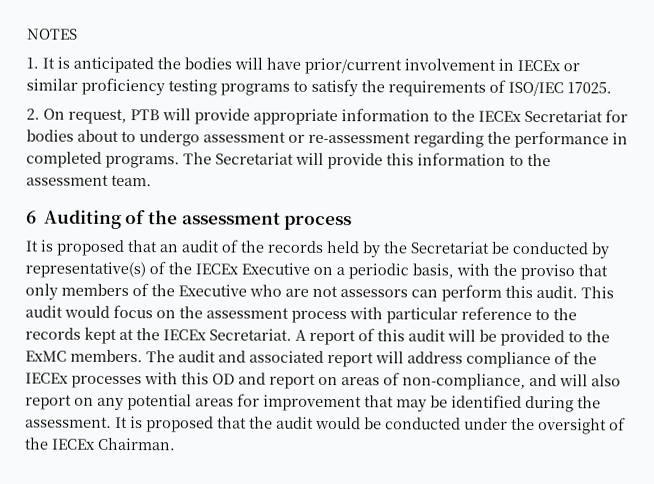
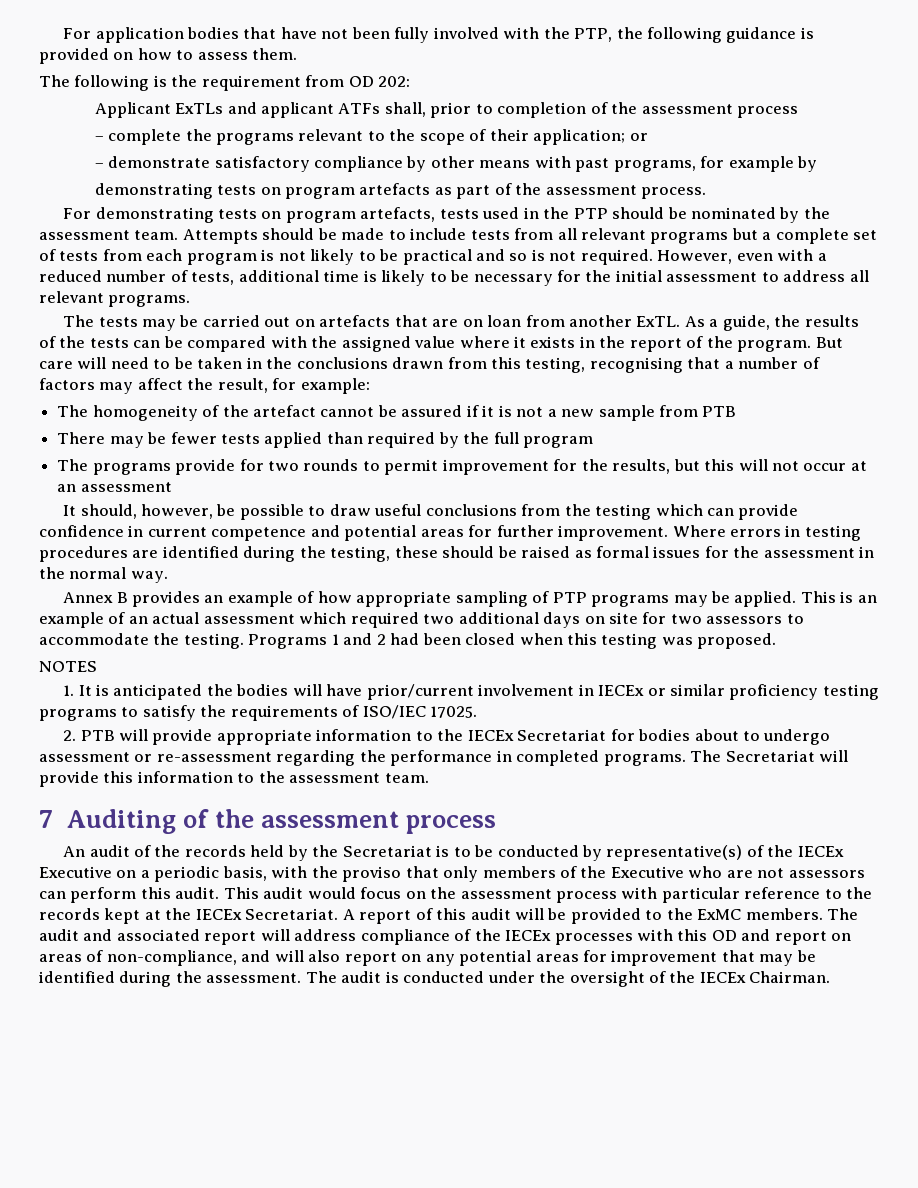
(26, 34) none -> [63,27,814,43] [39,48,298,64] [39,75,411,91] [94,102,799,118] [94,129,648,145] [94,156,818,172] [94,183,707,199] [63,207,830,223] [39,228,878,244] [39,249,827,265] [39,270,869,286] [39,291,191,307] [63,315,859,331] [39,336,843,352] [39,357,820,373] [39,378,370,394] [57,405,737,421] [57,432,594,448] [57,459,867,475] [57,482,172,492] [63,504,799,520] [39,525,861,541] [39,546,875,562] [39,567,168,583] [63,591,877,607] [39,612,804,628] [39,633,777,649] For application bodies that have not been fully involved with the PTP, the following guidance is provided on how to assess them. // The following is the requirement from OD 202: // Applicant ExTLs and applicant ATFs shall, prior to completion of the assessment process // – complete the programs relevant to the scope of their application; or // – demonstrate satisfactory compliance by other means with past programs, for example by // demonstrating tests on program artefacts as part of the assessment process. // For demonstrating tests on program artefacts, tests used in the PTP should be nominated by the assessment team. Attempts should be made to include tests from all relevant programs but a complete set of tests from each program is not likely to be practical and so is not required. However, even with a reduced number of tests, additional time is likely to be necessary for the initial assessment to address all relevant programs. // The tests may be carried out on artefacts that are on loan from another ExTL. As a guide, the results of the tests can be compared with the assigned value where it exists in the report of the program. But care will need to be taken in the conclusions drawn from this testing, recognising that a number of factors may affect the result, for example: // The homogeneity of the artefact cannot be assured if it is not a new sample from PTB // There may be fewer tests applied than required by the full program // The programs provide for two rounds to permit improvement for the results, but this will not occur at an assessment // It should, however, be possible to draw useful conclusions from the testing which can provide confidence in current competence and potential areas for further improvement. Where errors in testing procedures are identified during the testing, these should be raised as formal issues for the assessment in the normal way. // Annex B provides an example of how appropriate sampling of PTP programs may be applied. This is an example of an actual assessment which required two additional days on site for two assessors to accommodate the testing. Programs 1 and 2 had been closed when this testing was proposed. //
[43,108,127,125] On request, -> (77, 735) none
[26,210,37,224] 6 -> [39,810,53,828] 7
[25,239,178,257] It is proposed that an -> [63,846,86,857] An
(490, 247) none -> [436,845,471,857] is to
[115,416,382,433] It is proposed that the audit would be -> [305,971,399,983] The audit is

